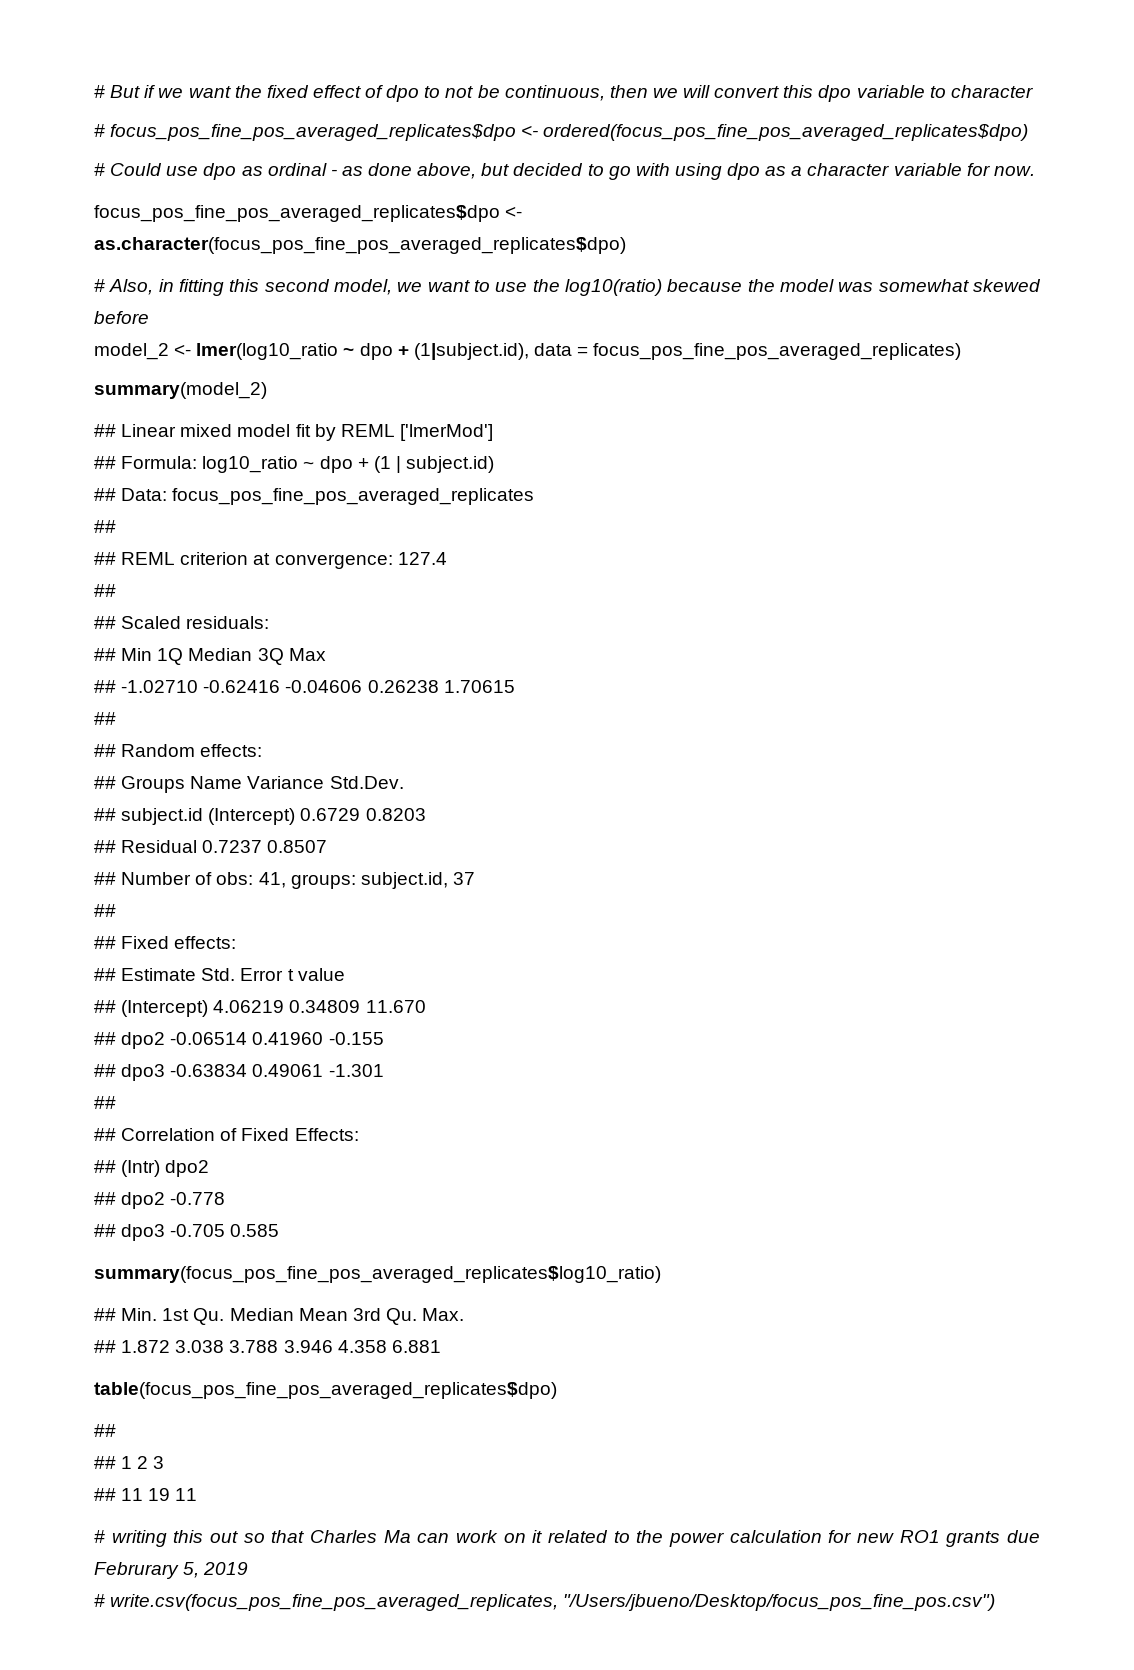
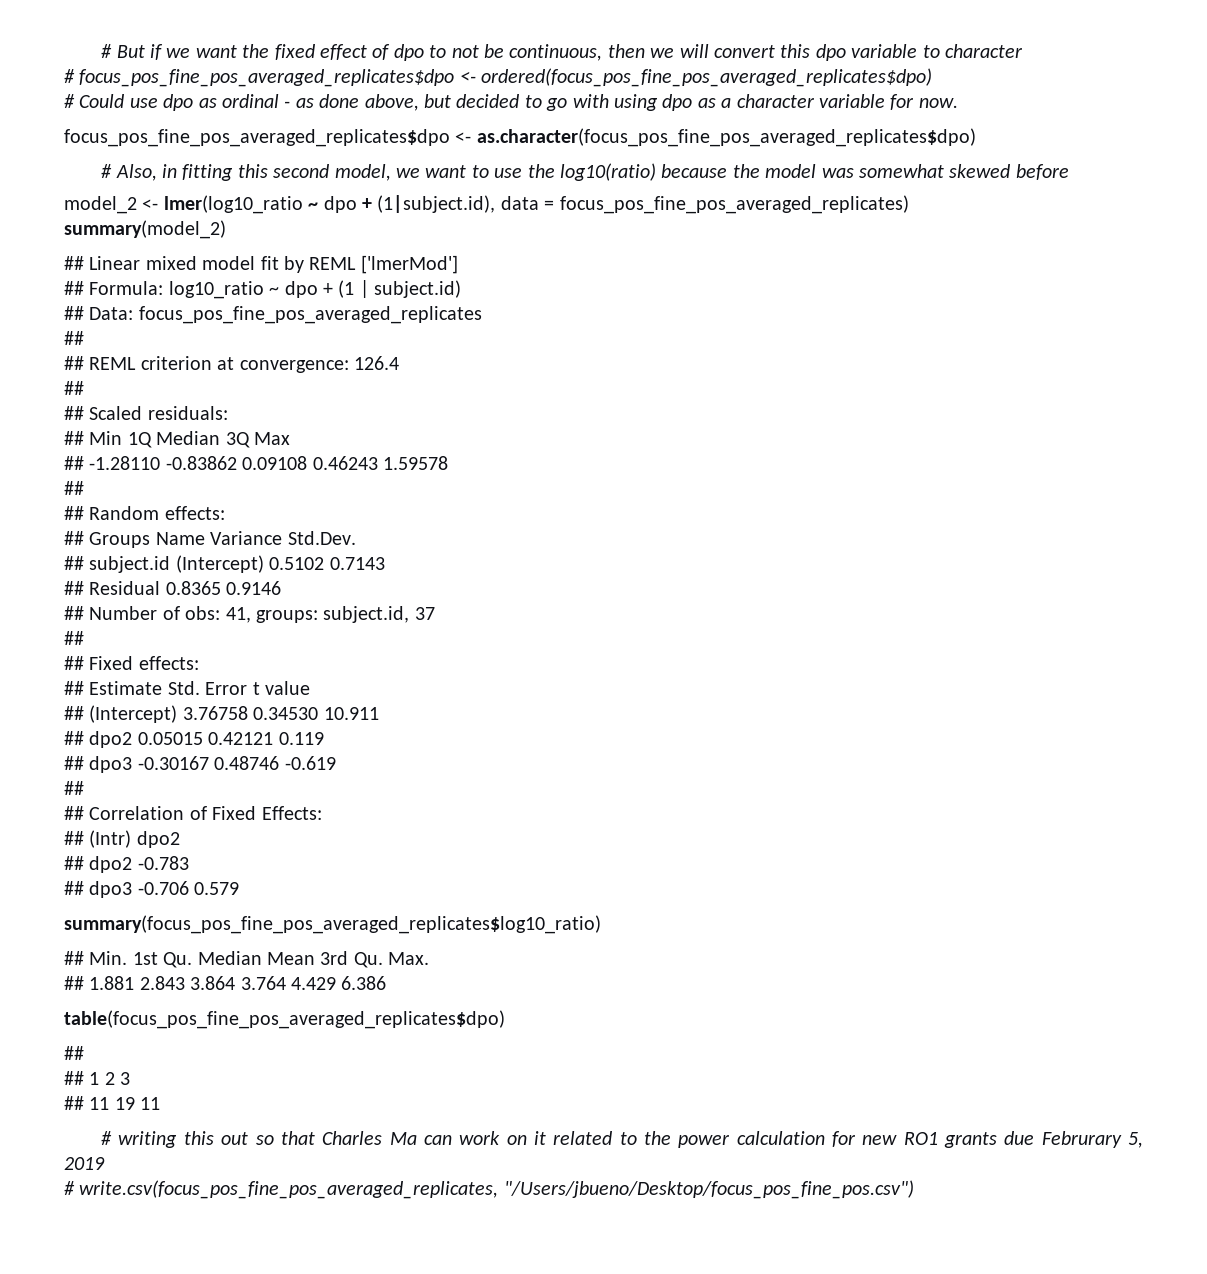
[397,552,447,565] 127.4 -> [354,356,399,370] 126.4
[121,680,515,693] -1.02710 -0.62416 -0.04606 0.26238 1.70615 -> [89,456,448,470] -1.28110 -0.83862 0.09108 0.46243 1.59578
[300,808,426,821] 0.6729 0.8203 -> [269,557,385,570] 0.5102 0.7143
[202,840,328,853] 0.7237 0.8507 -> [165,581,282,595] 0.8365 0.9146
[213,1000,426,1013] [94,1032,384,1049] [94,1064,384,1081] 4.06219 0.34809 11.670 // ## dpo2 -0.06514 0.41960 -0.155 // ## dpo3 -0.63834 0.49061 -1.301 -> [182,706,379,720] [64,731,324,748] [64,756,336,773] 3.76758 0.34530 10.911 // ## dpo2 0.05015 0.42121 0.119 // ## dpo3 -0.30167 0.48746 -0.619
[170,1192,226,1205] [94,1224,280,1241] -0.778 // ## dpo3 -0.705 0.585 -> [137,856,189,870] [64,881,240,898] -0.783 // ## dpo3 -0.706 0.579
[121,1340,441,1353] 1.872 3.038 3.788 3.946 4.358 6.881 -> [89,976,387,990] 1.881 2.843 3.864 3.764 4.429 6.386

